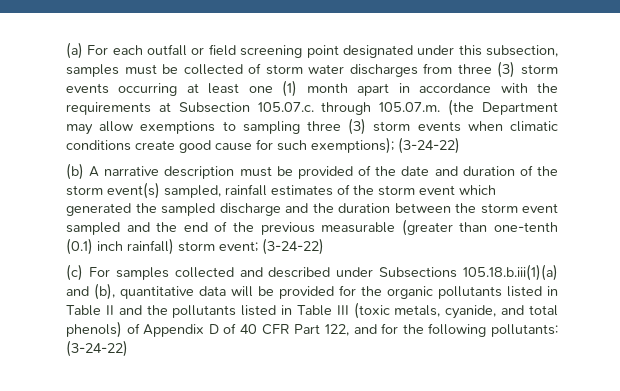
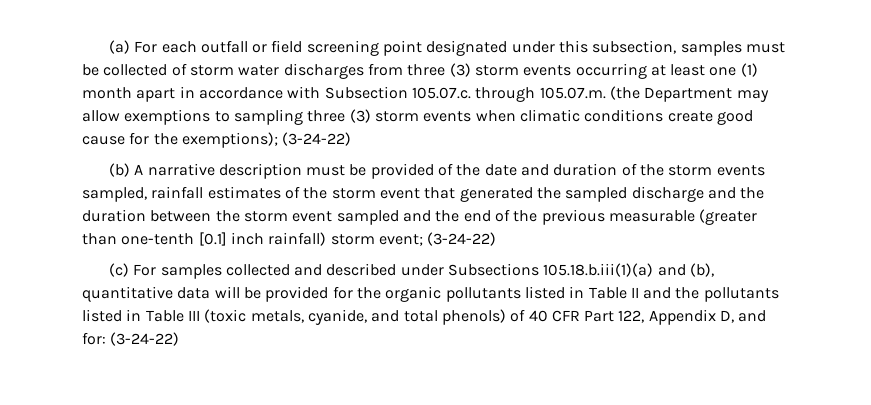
[536,83,558,93] [66,102,171,115] the requirements at -> (321, 92) none
[277,140,307,151] such -> [153,133,178,145] the
[107,182,160,199] event(s) -> [716,165,765,176] events
[459,185,496,195] which -> [424,187,456,199] that
[66,238,93,255] (0.1) -> [198,232,227,246] [0.1]
[143,323,237,337] Appendix D of -> (526, 315) none
[353,323,559,337] and for the following pollutants: -> [648,309,767,325] [82,332,106,345] Appendix D, and for:

